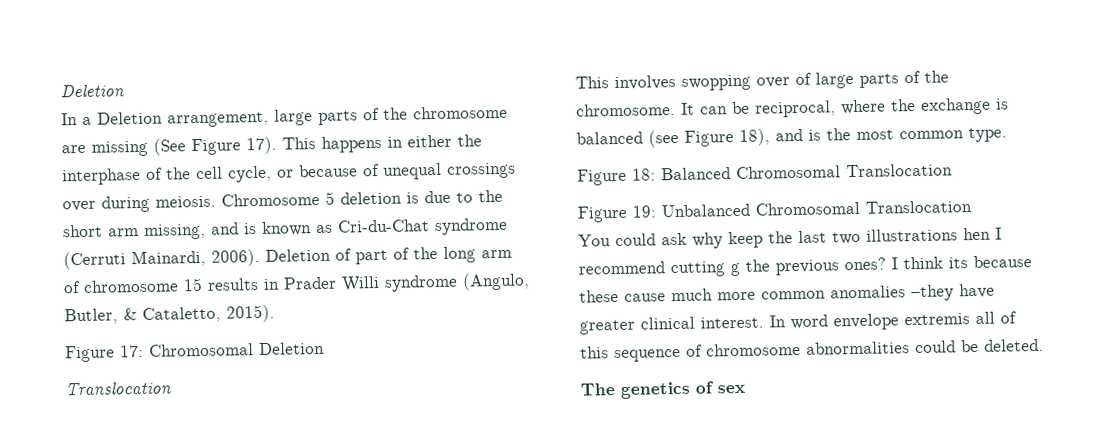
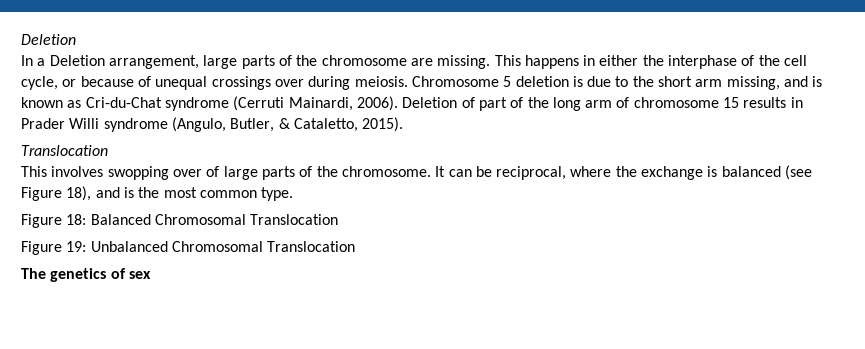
[91,136,277,157] missing (See Figure 17). -> [437,55,491,69] missing.
[65,341,325,363] // Figure 17: Chromosomal Deletion -> (404, 124) none
[578,227,1002,249] [578,255,1032,278] [579,283,995,303] [579,311,1017,335] [580,338,1044,363] // You could ask why keep the last two illustrations hen I recommend cutting g the previous ones? I think its because these cause much more common anomalies –they have greater clinical interest. In word envelope extremis all of this sequence of chromosome abnormalities could be deleted. -> (356, 246) none

